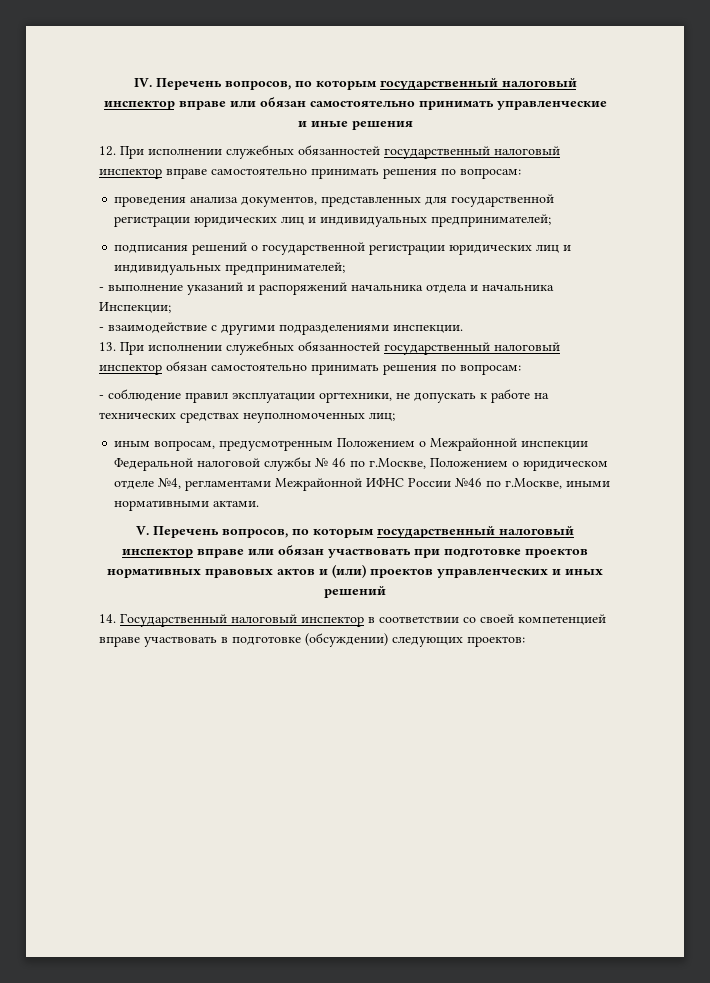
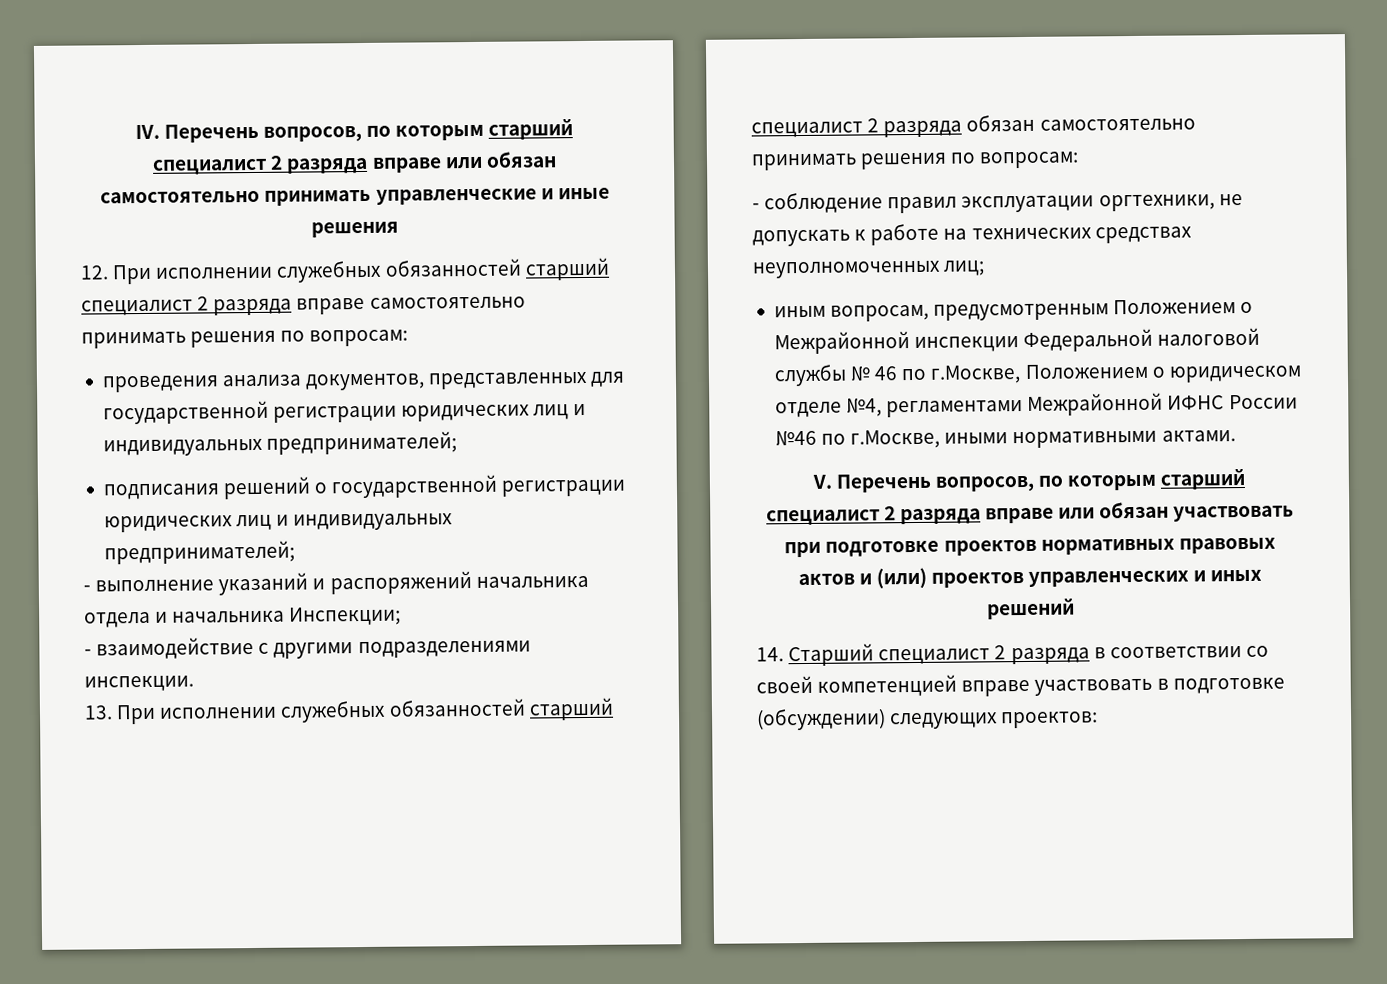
[379,77,577,90] [103,100,175,110] государственный налоговый инспектор -> [488,119,574,140] [152,155,369,175] старший специалист 2 разряда
[384,146,560,159] [99,168,162,179] государственный налоговый инспектор -> [524,257,610,281] [81,296,293,316] старший специалист 2 разряда
[384,342,560,355] [99,364,162,375] государственный налоговый инспектор -> [528,697,614,721] [751,118,963,138] старший специалист 2 разряда
[377,525,574,538] [122,548,193,558] государственный налоговый инспектор -> [1160,468,1246,490] [765,506,981,526] старший специалист 2 разряда
[120,614,364,627] Государственный налоговый инспектор -> [788,643,1090,667] Старший специалист 2 разряда

